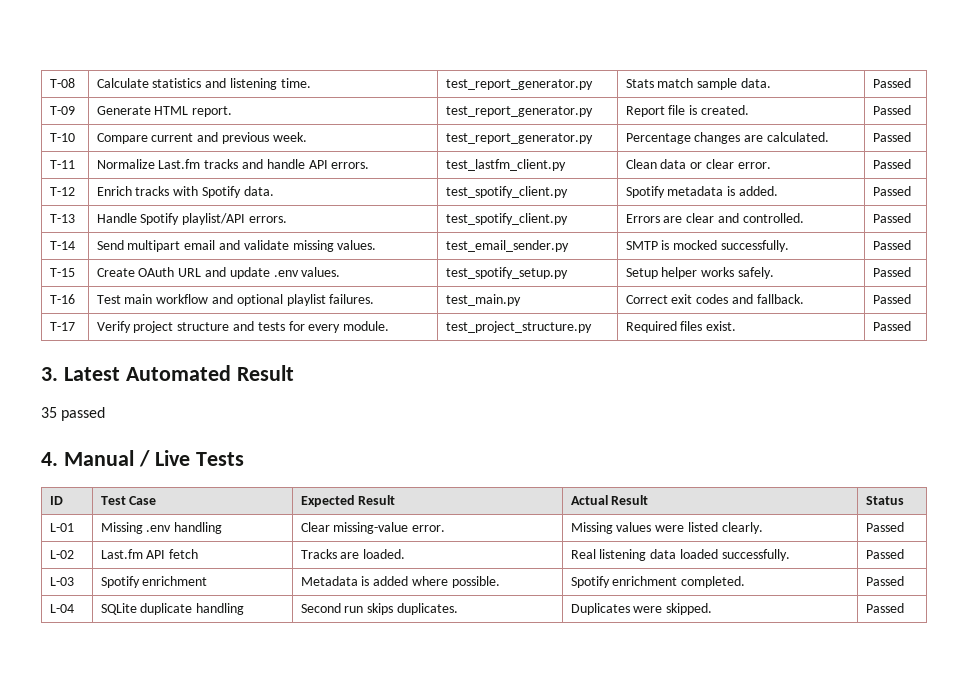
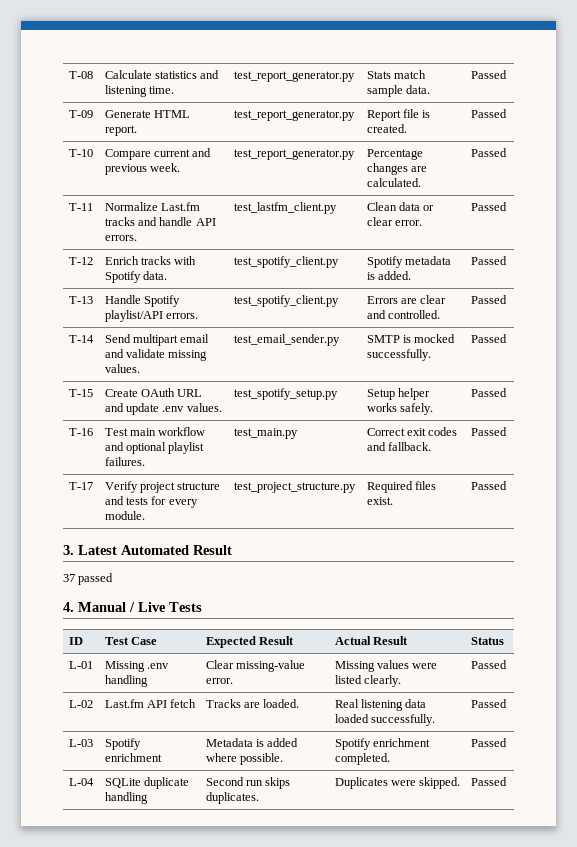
[41,407,57,418] 35 -> [63,574,75,582] 37

